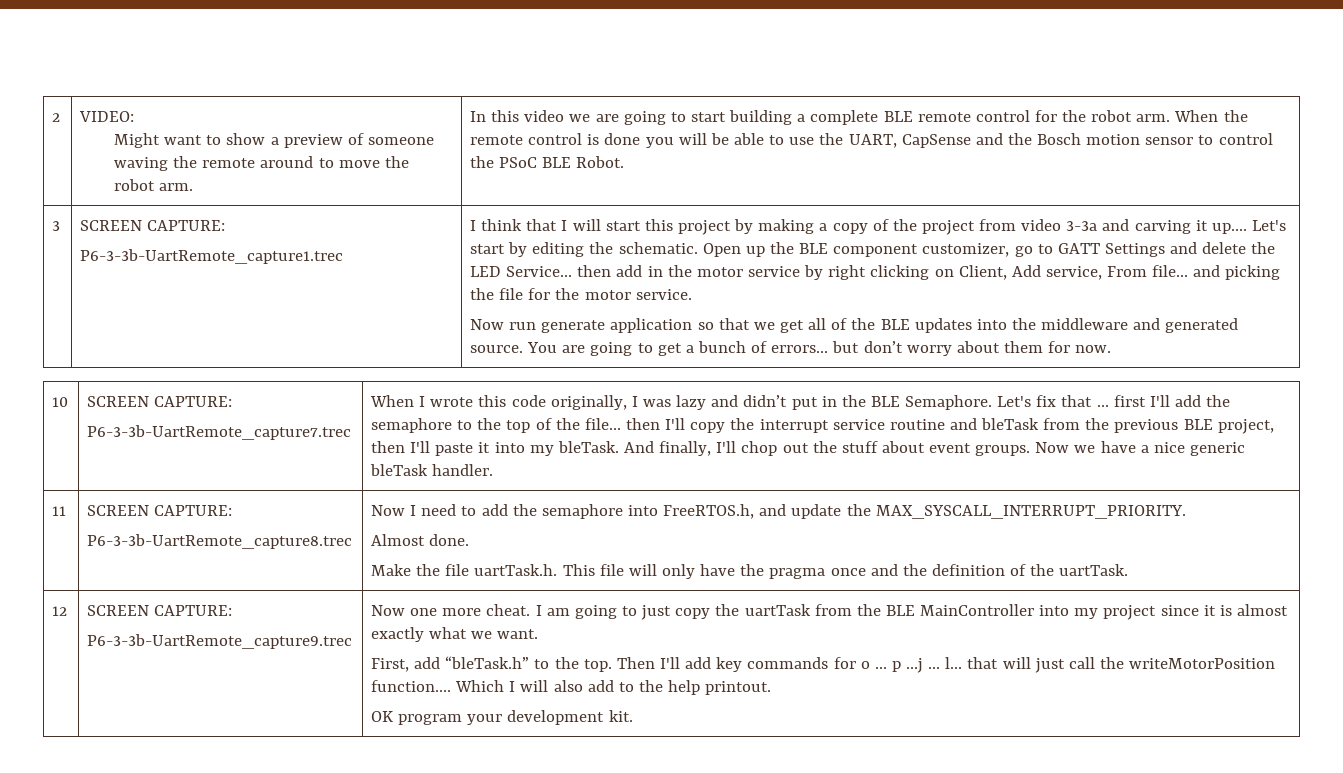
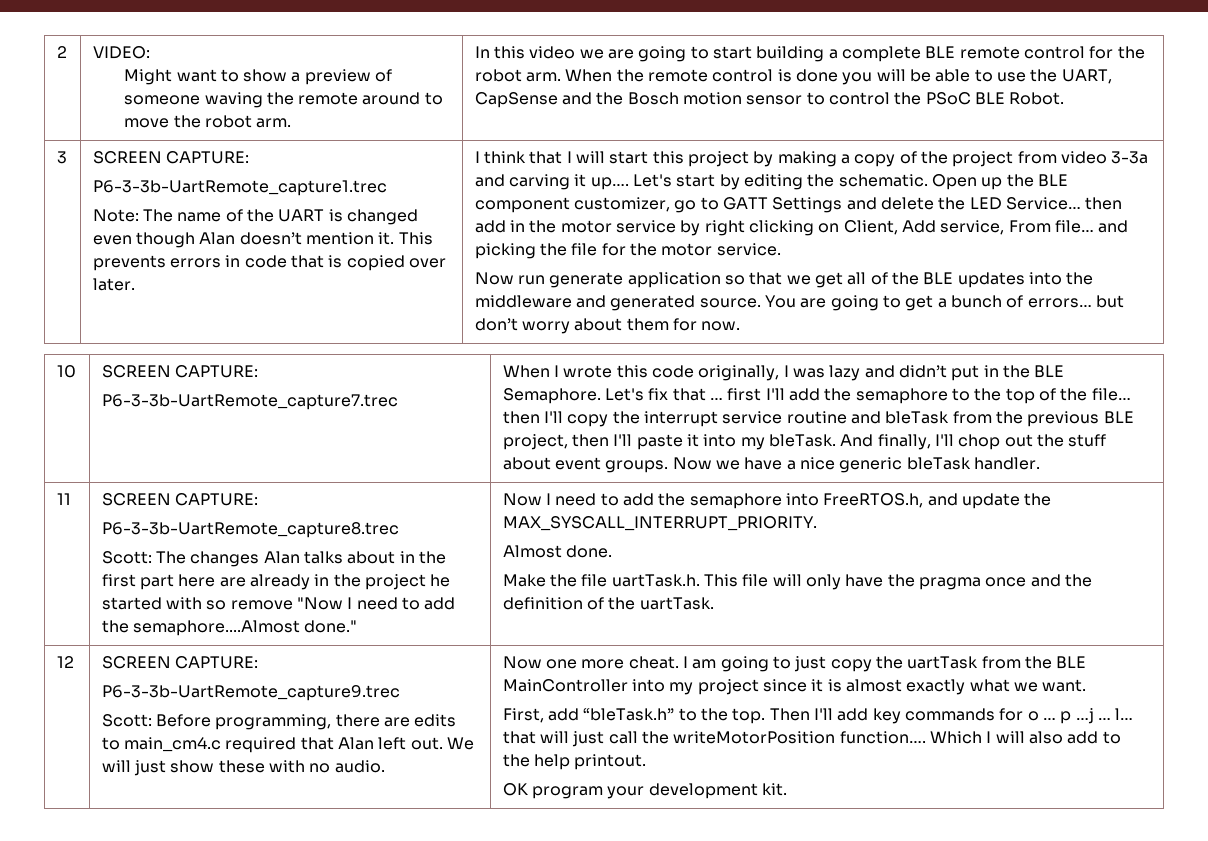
(344, 256) none -> [92,209,418,225] [92,232,433,248] [92,255,446,271] [92,278,135,291] // Note: The name of the UART is changed even though Alan doesn’t mention it. This prevents errors in code that is copied over later.
(353, 541) none -> [101,551,446,567] [101,574,451,590] [101,597,456,610] [101,620,358,636] // Scott: The changes Alan talks about in the first part here are already in the project he started with so remove "Now I need to add the semaphore....Almost done."
(353, 641) none -> [101,714,457,730] [101,737,474,753] [101,760,385,776] // Scott: Before programming, there are edits to main_cm4.c required that Alan left out. We will just show these with no audio.

